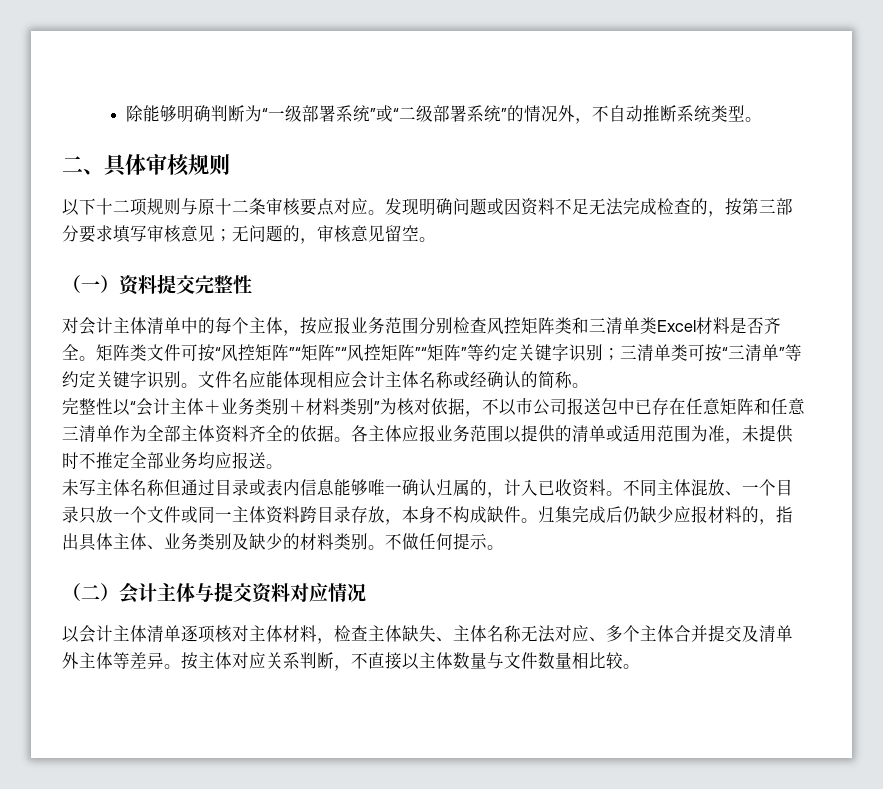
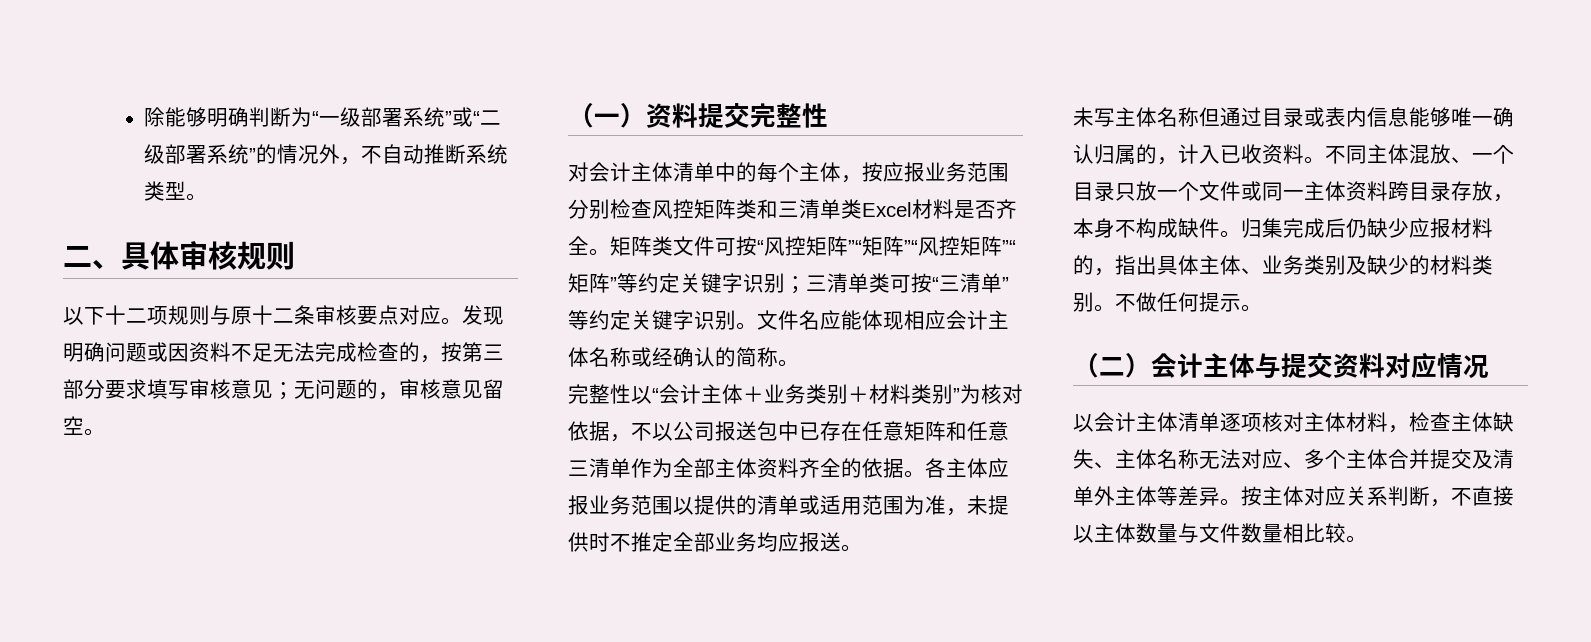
[516,398,533,415] 市 -> (673, 432) none

